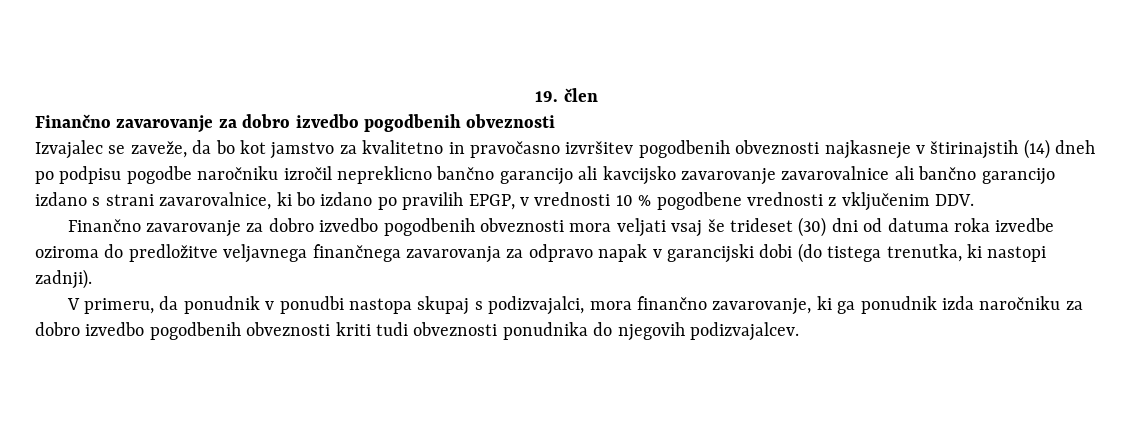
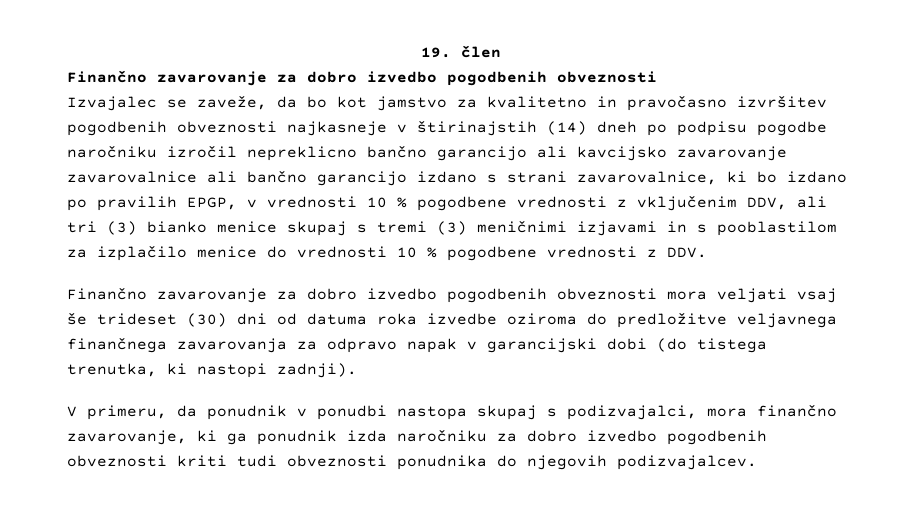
(930, 201) none -> [747,196,827,210] [67,221,837,236] [67,246,657,261] DDV, ali tri (3) bianko menice skupaj s tremi (3) meničnimi izjavami in s pooblastilom za izplačilo menice do vrednosti 10 % pogodbene vrednosti z

